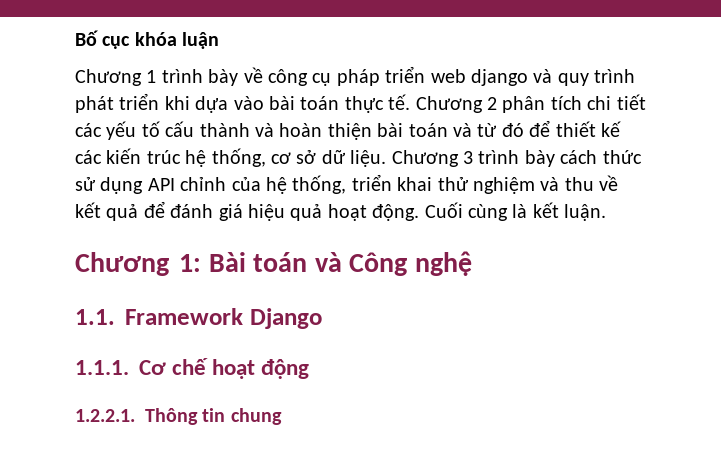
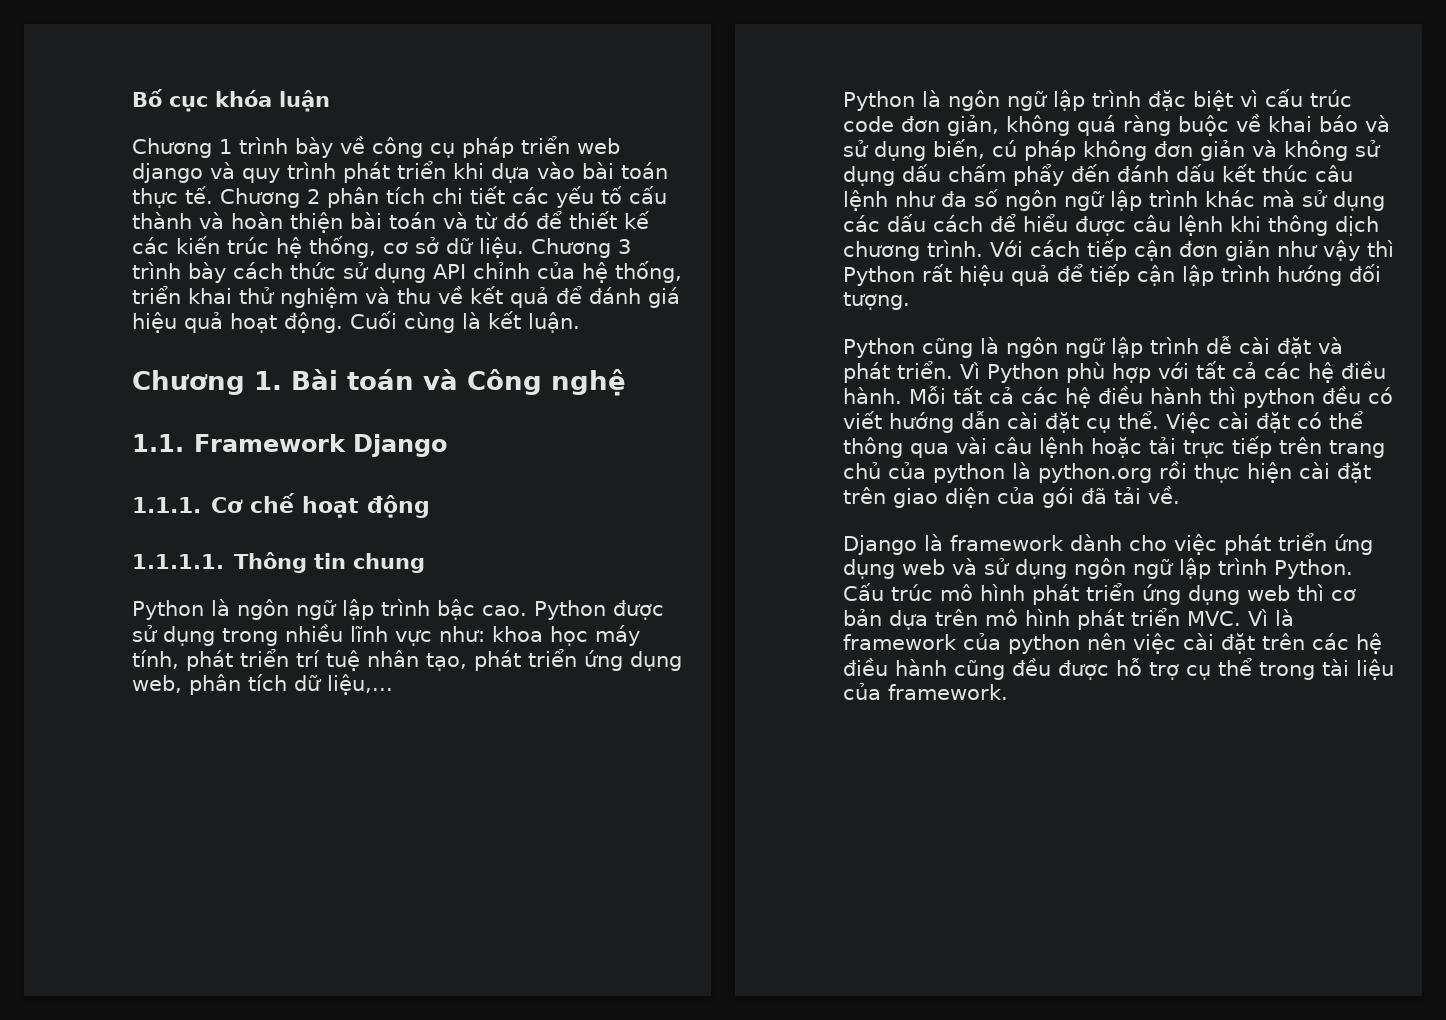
[179,254,201,272] 1: -> [254,371,282,390] 1.
[75,409,135,422] 1.2.2.1. -> [132,554,224,569] 1.1.1.1.
(282, 416) none -> [132,599,664,620] [132,624,640,646] [132,649,682,671] [132,674,393,695] [843,89,1352,111] [843,114,1390,136] [843,139,1381,161] [843,164,1353,186] [843,189,1385,211] [843,214,1379,236] [843,239,1394,261] [843,264,1381,286] [843,292,910,310] [843,336,1343,358] [843,361,1386,383] [843,386,1393,408] [843,411,1363,433] [843,436,1385,458] [843,461,1371,483] [843,486,1180,508] [843,533,1373,555] [843,558,1353,579] [843,583,1356,605] [843,608,1294,630] [843,633,1382,654] [843,658,1394,680] [843,683,1008,700] // Python là ngôn ngữ lập trình bậc cao. Python được sử dụng trong nhiều lĩnh vực như: khoa học máy tính, phát triển trí tuệ nhân tạo, phát triển ứng dụng web, phân tích dữ liệu,... // Python là ngôn ngữ lập trình đặc biệt vì cấu trúc code đơn giản, không quá ràng buộc về khai báo và sử dụng biến, cú pháp không đơn giản và không sử dụng dấu chấm phẩy đến đánh dấu kết thúc câu lệnh như đa số ngôn ngữ lập trình khác mà sử dụng các dấu cách để hiểu được câu lệnh khi thông dịch chương trình. Với cách tiếp cận đơn giản như vậy thì Python rất hiệu quả để tiếp cận lập trình hướng đối tượng. // Python cũng là ngôn ngữ lập trình dễ cài đặt và phát triển. Vì Python phù hợp với tất cả các hệ điều hành. Mỗi tất cả các hệ điều hành thì python đều có viết hướng dẫn cài đặt cụ thể. Việc cài đặt có thể thông qua vài câu lệnh hoặc tải trực tiếp trên trang chủ của python là python.org rồi thực hiện cài đặt trên giao diện của gói đã tải về. // Django là framework dành cho việc phát triển ứng dụng web và sử dụng ngôn ngữ lập trình Python. Cấu trúc mô hình phát triển ứng dụng web thì cơ bản dựa trên mô hình phát triển MVC. Vì là framework của python nên việc cài đặt trên các hệ điều hành cũng đều được hỗ trợ cụ thể trong tài liệu của framework.

